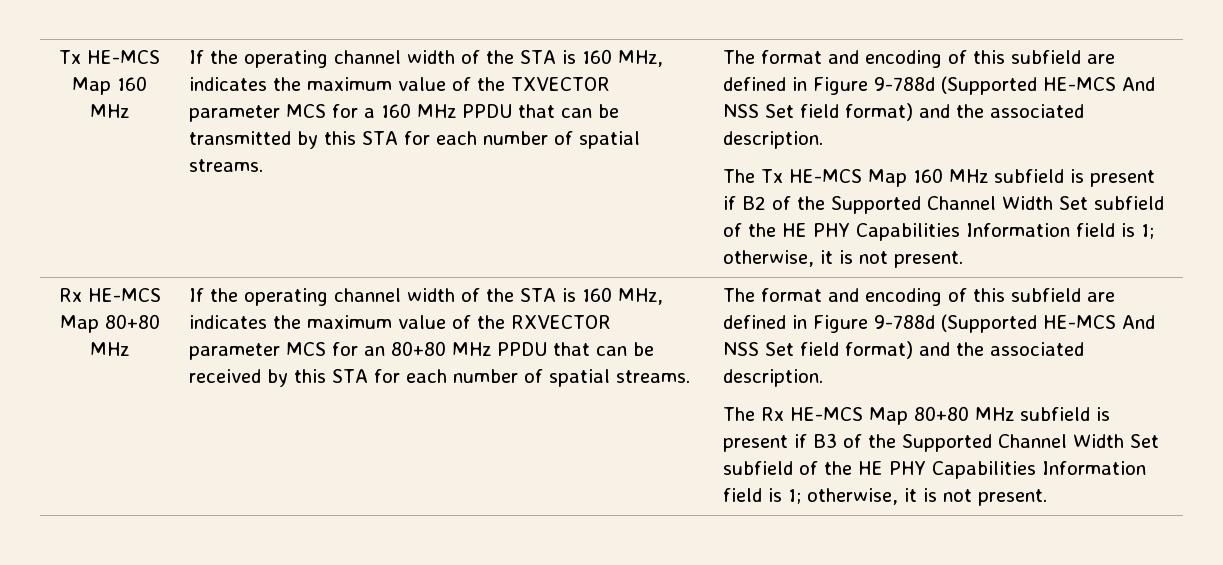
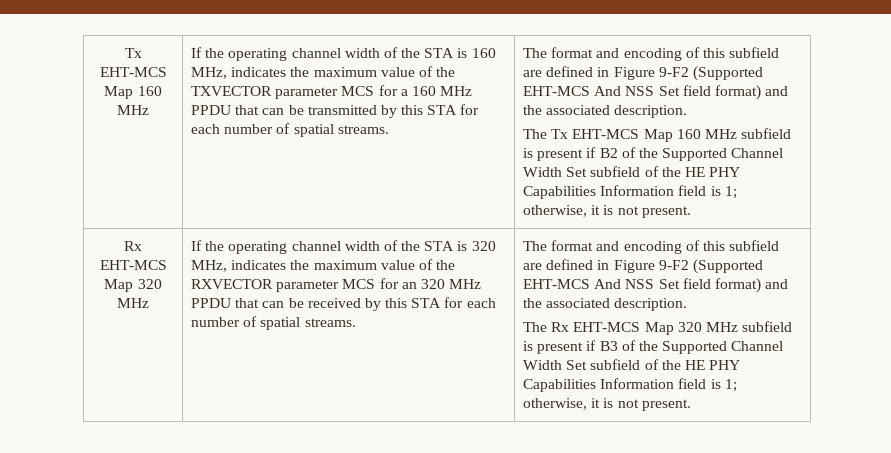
[59,50,160,64] Tx HE-MCS -> [124,48,142,58] [99,67,167,77] Tx EHT-MCS
[873,76,1116,95] 9-788d (Supported HE-MCS -> [658,66,763,81] [522,86,590,96] 9-F2 (Supported EHT-MCS
[788,169,862,183] HE-MCS -> [572,129,640,139] EHT-MCS
[87,288,161,302] [59,314,160,333] HE-MCS Map 80+80 -> [99,260,167,270] [104,279,162,292] EHT-MCS Map 320
[581,287,612,302] 160 -> [471,241,496,251] 320
[390,341,446,356] 80+80 -> [420,279,445,289] 320
[873,314,1116,333] 9-788d (Supported HE-MCS -> [658,259,763,274] [522,279,590,289] 9-F2 (Supported EHT-MCS
[789,406,969,425] HE-MCS Map 80+80 -> [573,322,702,335] EHT-MCS Map 320

